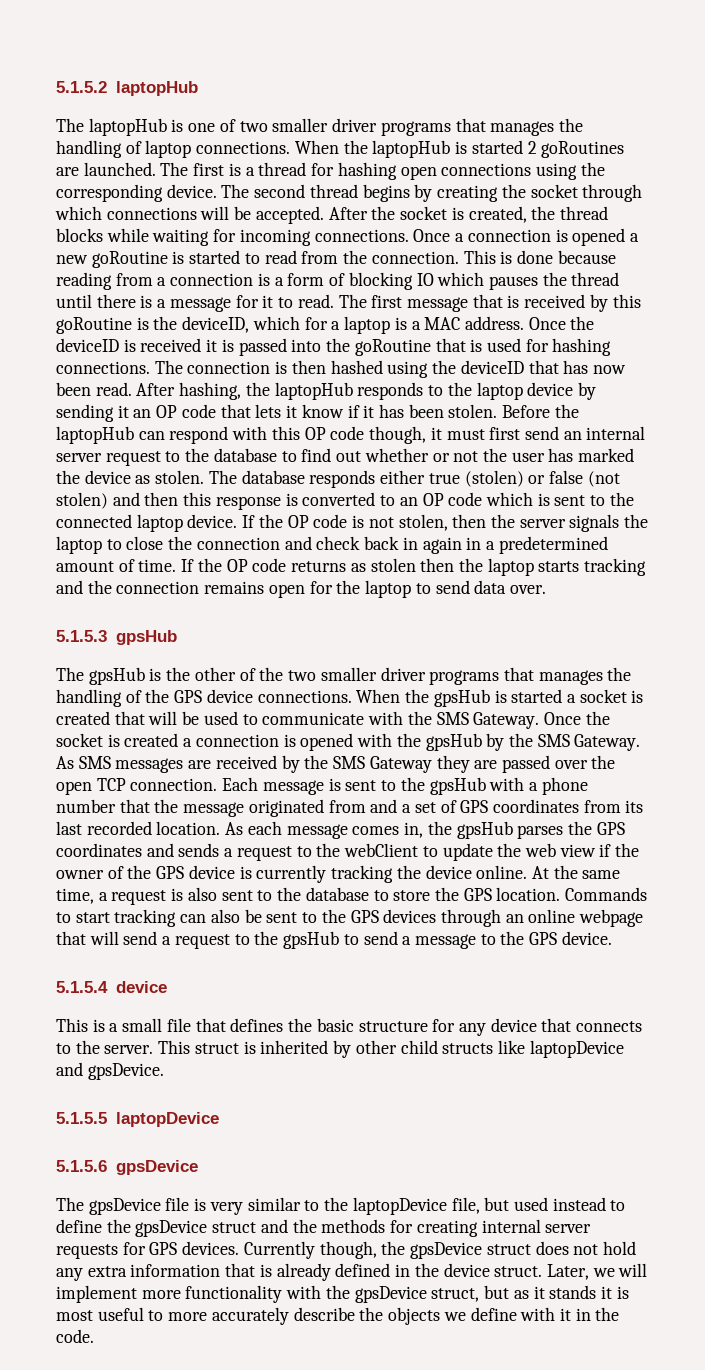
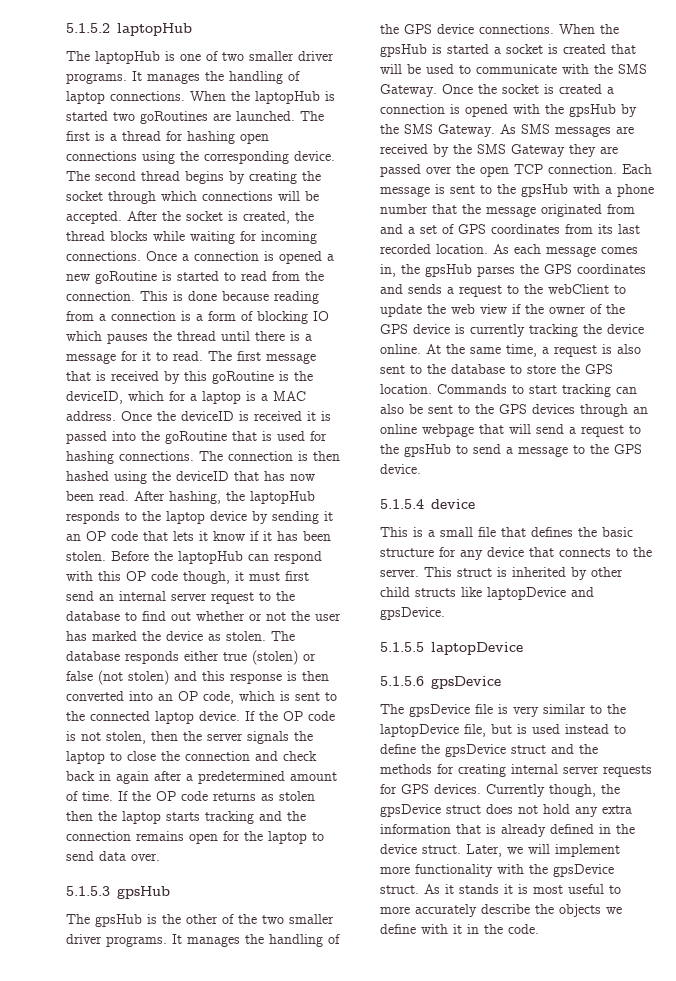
[380,118,486,136] programs that -> [66,71,142,84] programs. It
[527,141,537,154] 2 -> [113,112,135,121] two
[144,492,179,506] then -> (197, 676) none
[302,492,483,506] converted to an OP code -> [302,671,329,681] [66,691,234,704] then converted into an OP code,
[466,537,482,550] in -> [154,771,182,781] after
[429,667,534,685] programs that -> [106,934,182,947] programs. It
(510, 1204) none -> [517,724,527,734] is
[431,1285,529,1302] struct, but as -> [380,884,440,894] struct. As

